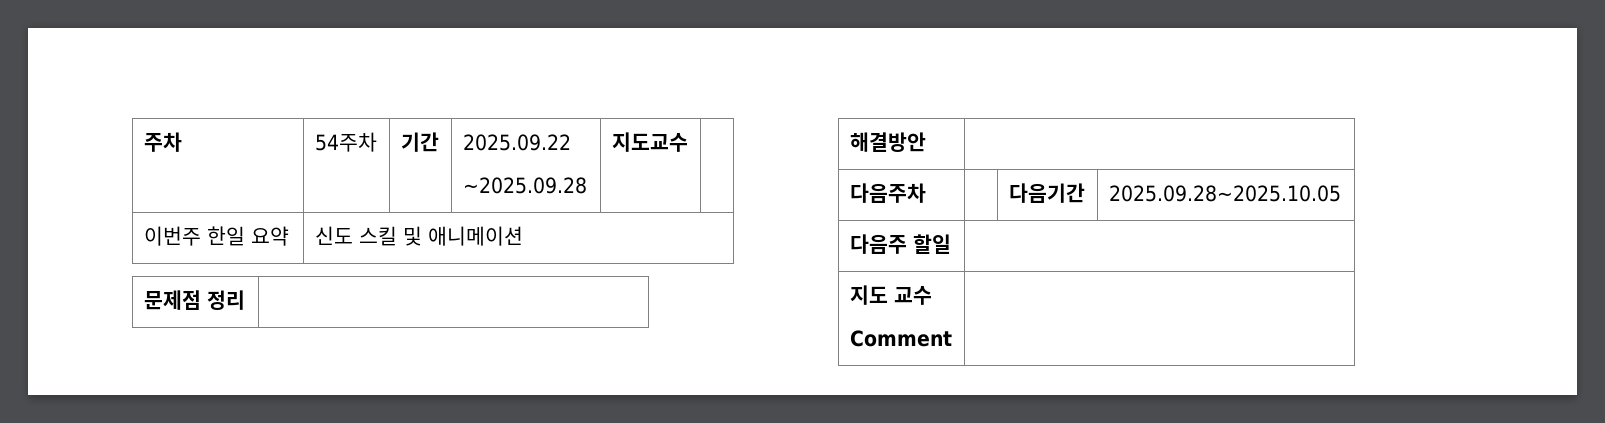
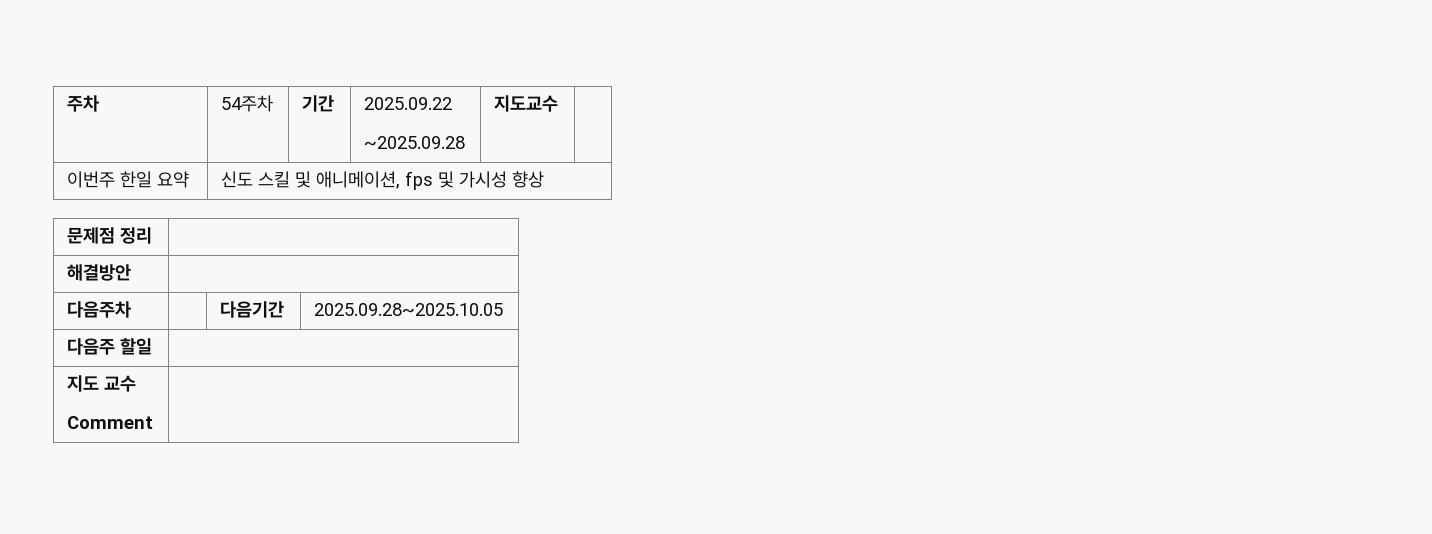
[427,226,523,246] 애니메이션 -> [316,171,545,190] 애니메이션, fps 및 가시성 향상

